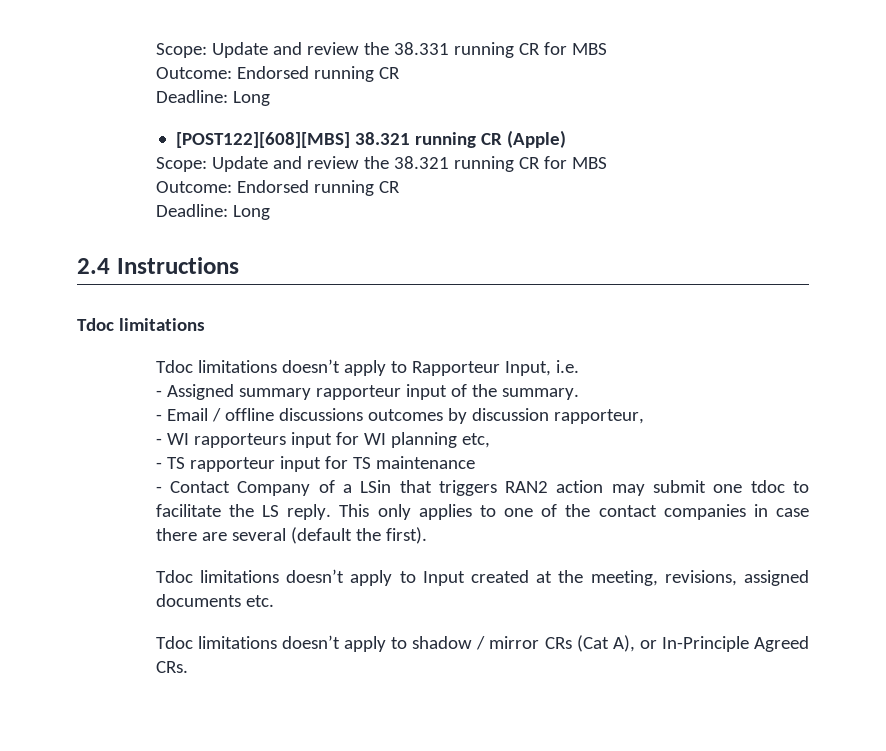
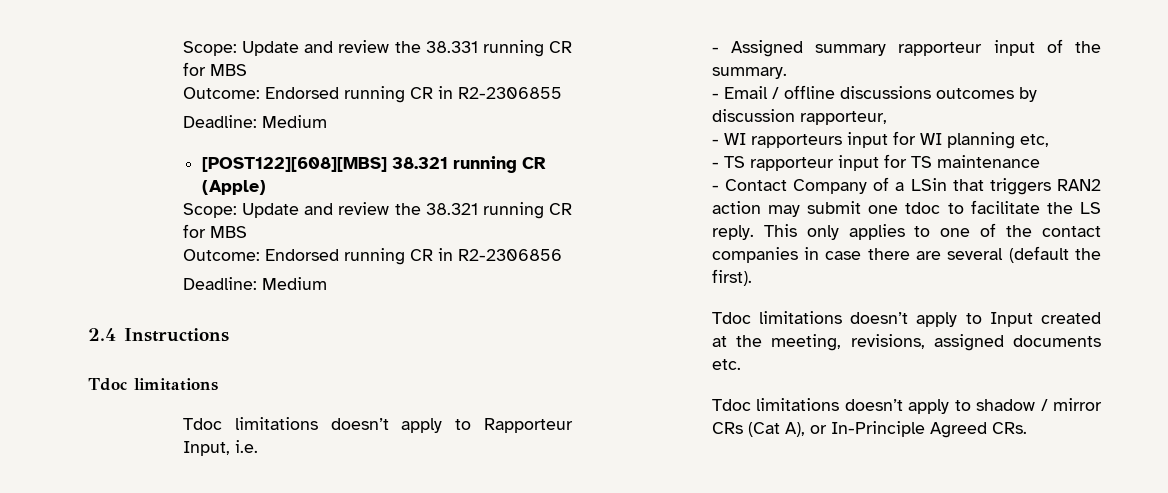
[155,90,270,106] // Deadline: Long -> [437,86,562,99] [182,115,327,128] in R2-2306855 // Deadline: Medium
[155,204,270,220] // Deadline: Long -> [437,248,562,261] [182,277,327,290] in R2-2306856 // Deadline: Medium

